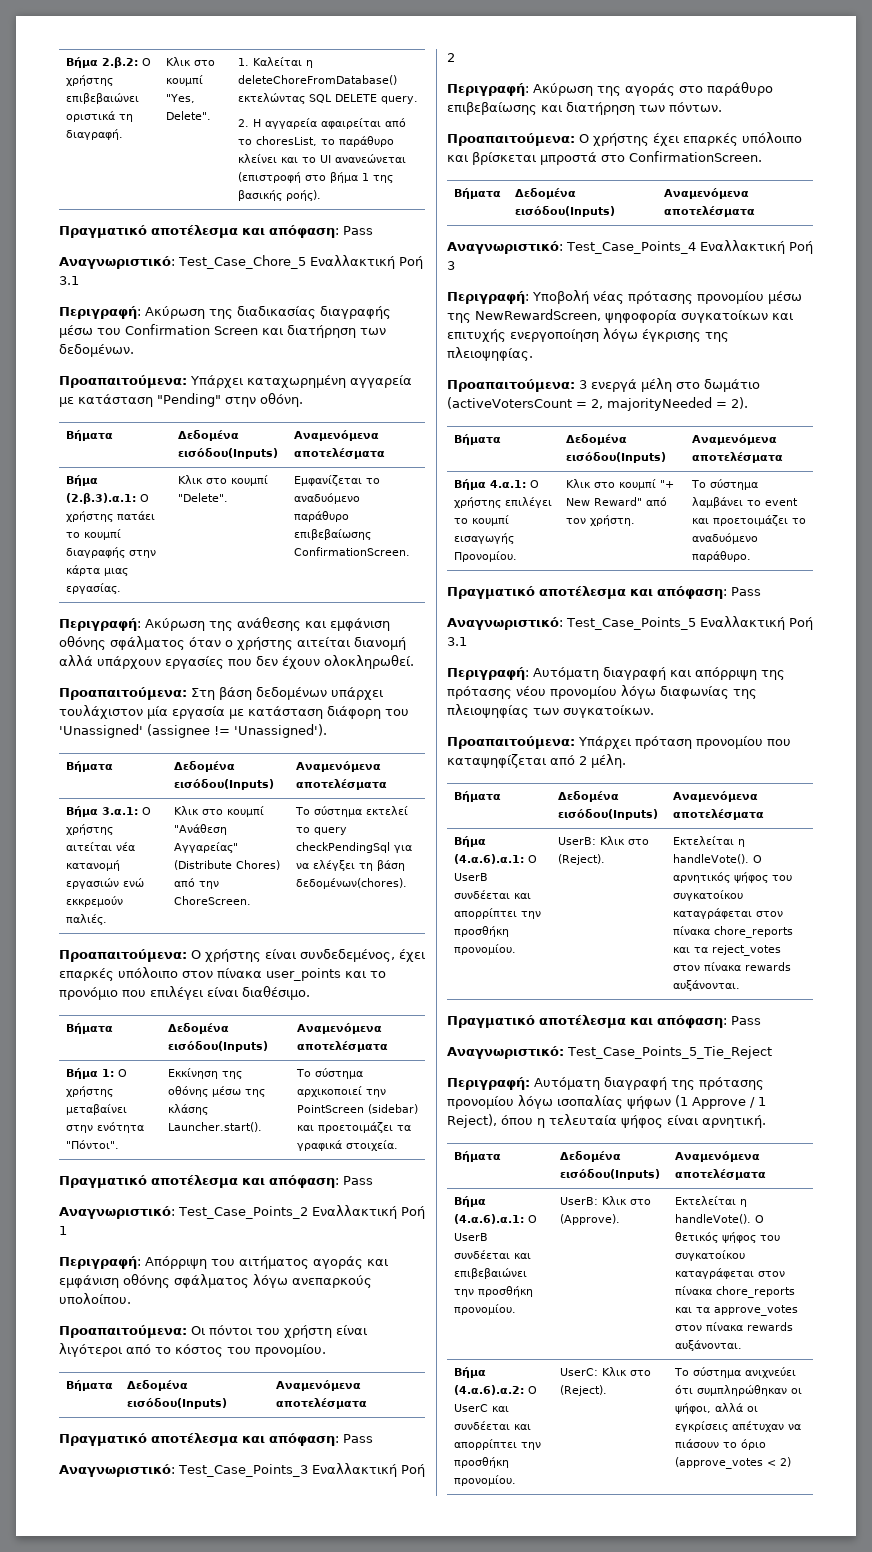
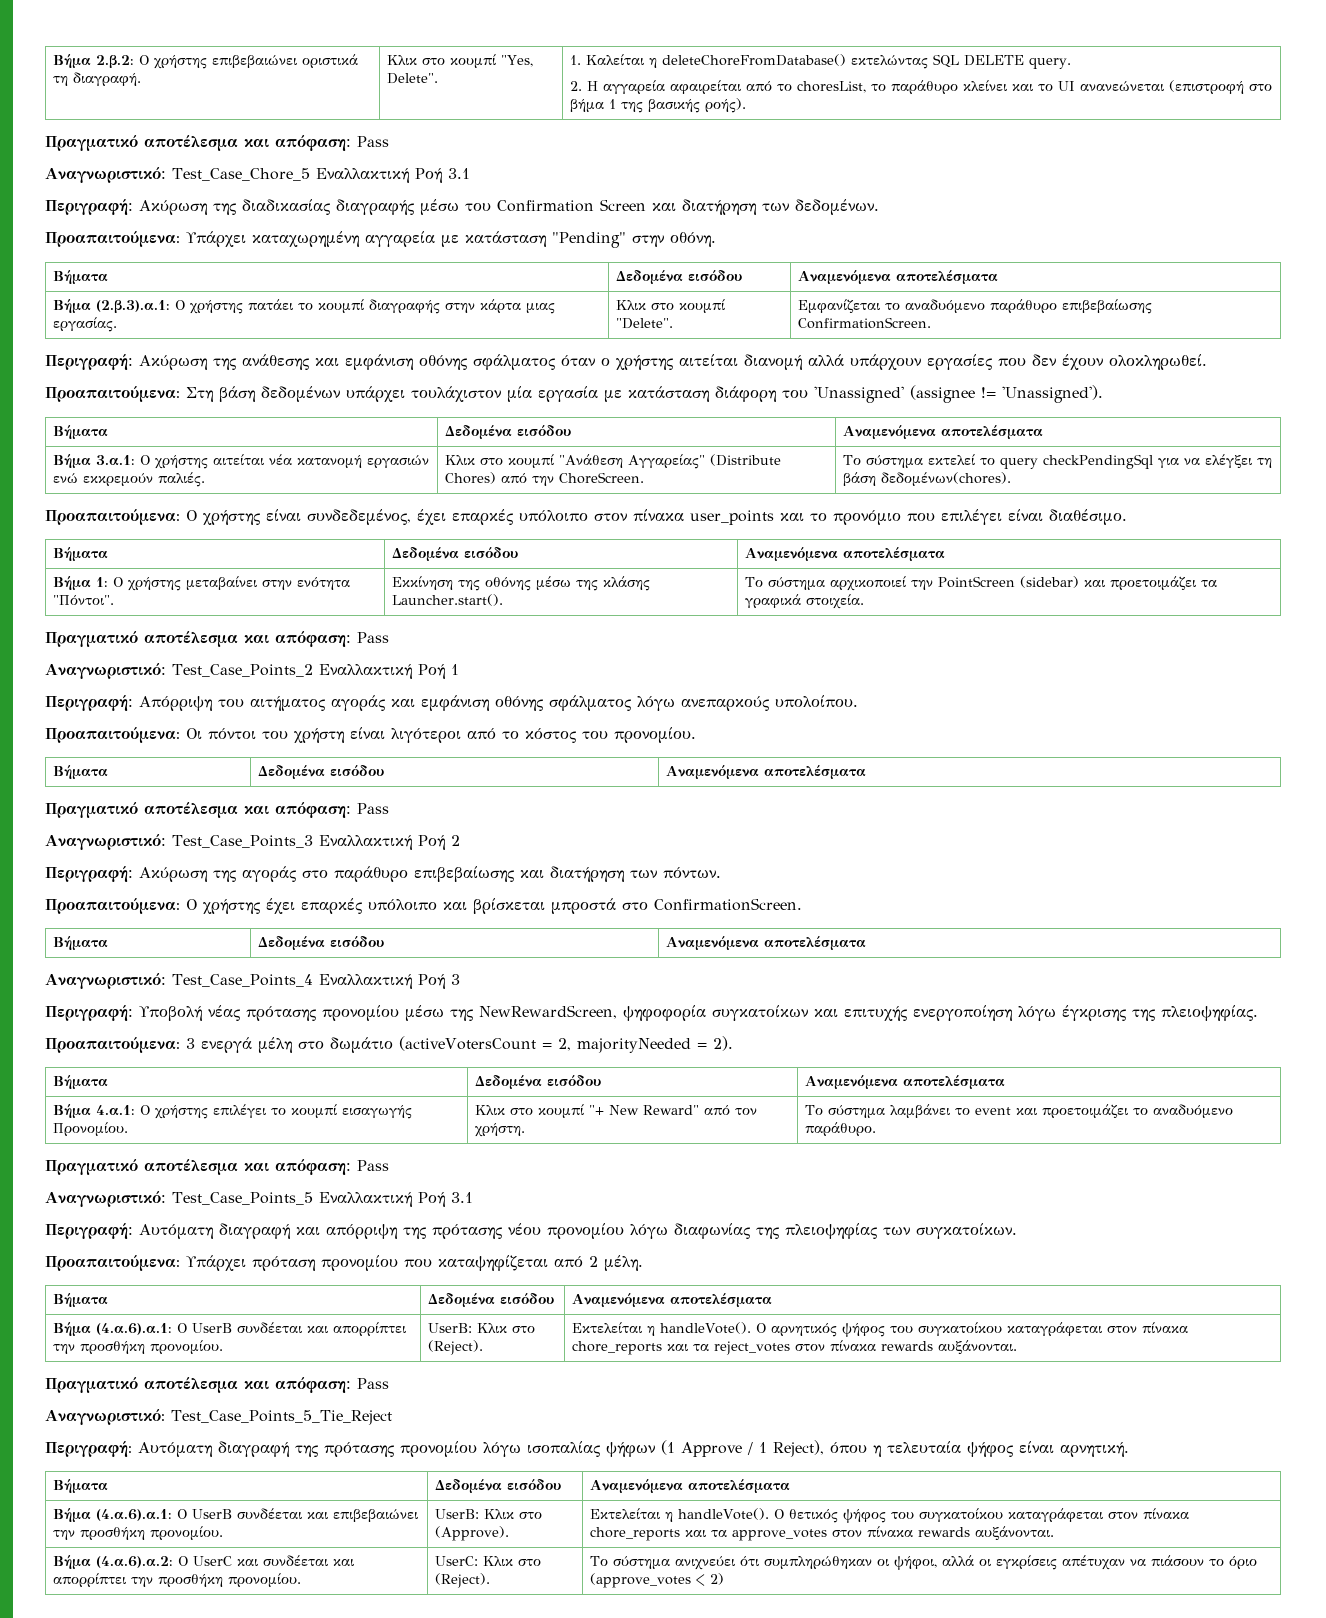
[177,448,278,459] εισόδου(Inputs) -> [687,270,742,281] εισόδου
[173,779,274,790] εισόδου(Inputs) -> [516,425,571,436] εισόδου
[167,1041,268,1052] εισόδου(Inputs) -> [463,547,518,558] εισόδου
[126,1398,227,1409] εισόδου(Inputs) -> [329,765,384,776] εισόδου
[514,206,615,217] εισόδου(Inputs) -> [329,936,384,947] εισόδου
[565,452,666,463] εισόδου(Inputs) -> [546,1075,601,1086] εισόδου
[557,809,658,820] εισόδου(Inputs) -> [499,1293,554,1304] εισόδου
[559,1169,660,1180] εισόδου(Inputs) -> [506,1479,561,1490] εισόδου

